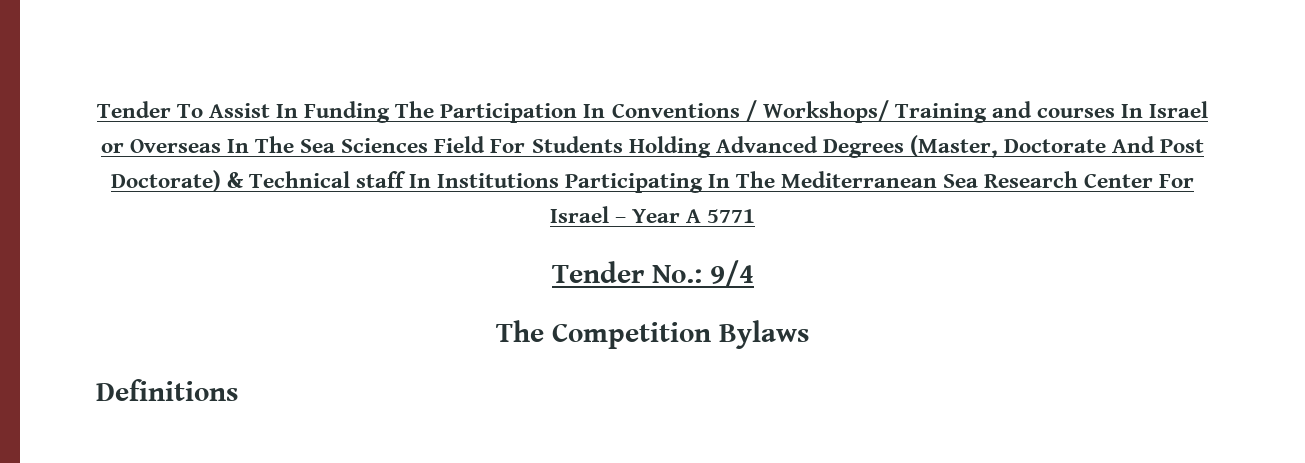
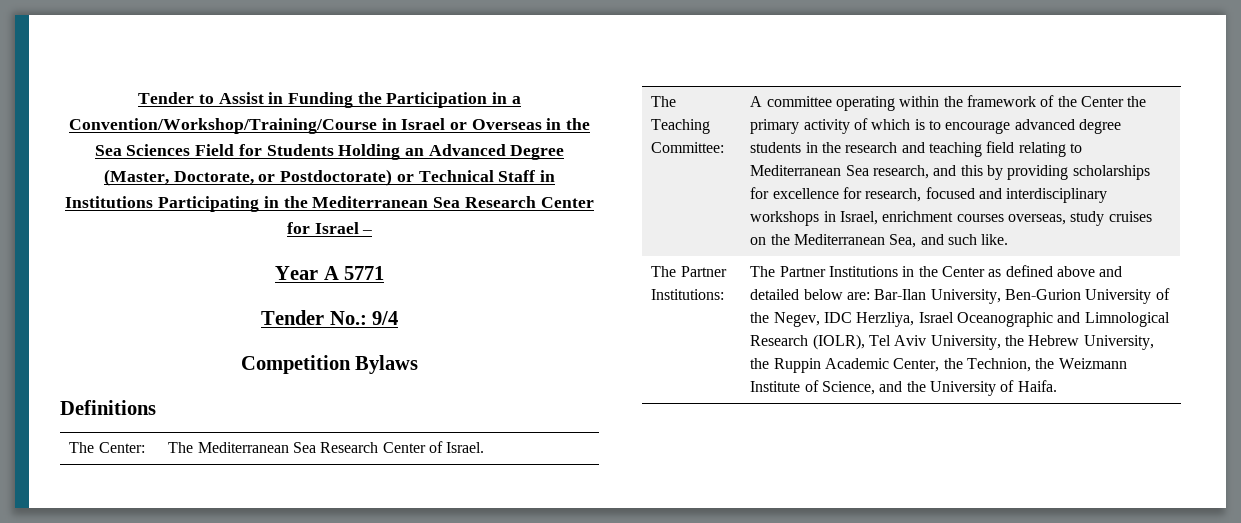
[96,100,1143,123] Tender To Assist In Funding The Participation In Conventions / Workshops/ Training and courses In -> [138,92,521,108] [68,118,397,134] Tender to Assist in Funding the Participation in a Convention/Workshop/Training/Course in
[227,136,295,153] In The -> [546,118,591,130] in the
[490,139,526,153] For -> [238,144,262,156] for
[715,135,1205,158] [110,170,1195,193] Advanced Degrees (Master, Doctorate And Post Doctorate) & Technical staff In Institutions Participating In The Mediterranean Sea Research Center For -> [404,144,565,160] [103,169,556,186] [65,196,594,212] [286,222,310,234] an Advanced Degree (Master, Doctorate, or Postdoctorate) or Technical Staff in Institutions Participating in the Mediterranean Sea Research Center for
(626, 220) none -> (373, 232) //
[496,320,544,342] The -> (399, 318) none
(238, 390) none -> [69,442,145,453] [168,441,485,453] [651,96,677,107] [651,119,711,134] [651,142,725,153] [750,95,1147,111] [750,118,1121,134] [750,141,1082,157] [750,165,1150,180] [750,187,1108,203] [750,211,1152,226] [750,234,1009,248] [651,266,727,277] [651,289,725,300] [750,265,1123,277] [750,288,1170,304] [750,312,1170,327] [750,334,1154,350] [750,358,1127,373] [750,380,1057,396] // The Center: | The Mediterranean Sea Research Center of Israel. // The Teaching Committee: | A committee operating within the framework of the Center the primary activity of which is to encourage advanced degree students in the research and teaching field relating to Mediterranean Sea research, and this by providing scholarships for excellence for research, focused and interdisciplinary workshops in Israel, enrichment courses overseas, study cruises on the Mediterranean Sea, and such like. // The Partner Institutions: | The Partner Institutions in the Center as defined above and detailed below are: Bar-Ilan University, Ben-Gurion University of the Negev, IDC Herzliya, Israel Oceanographic and Limnological Research (IOLR), Tel Aviv University, the Hebrew University, the Ruppin Academic Center, the Technion, the Weizmann Institute of Science, and the University of Haifa.

